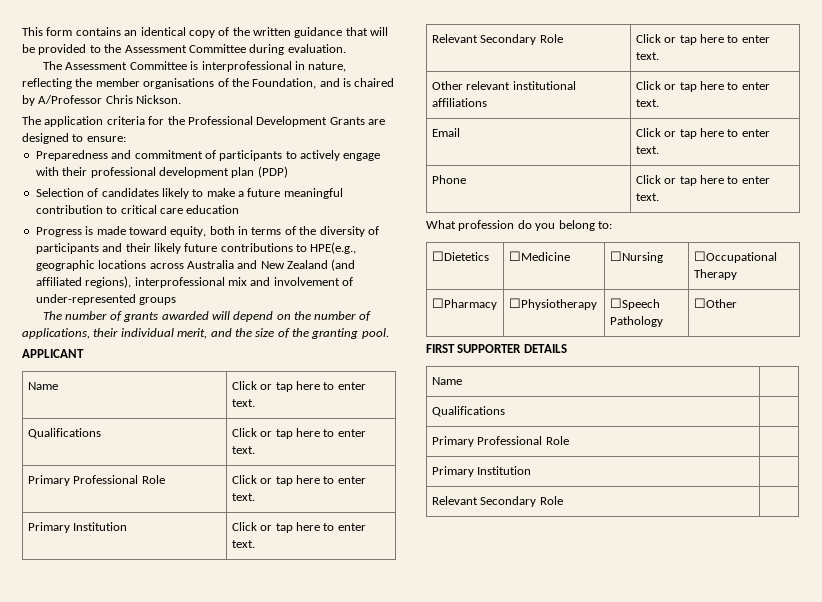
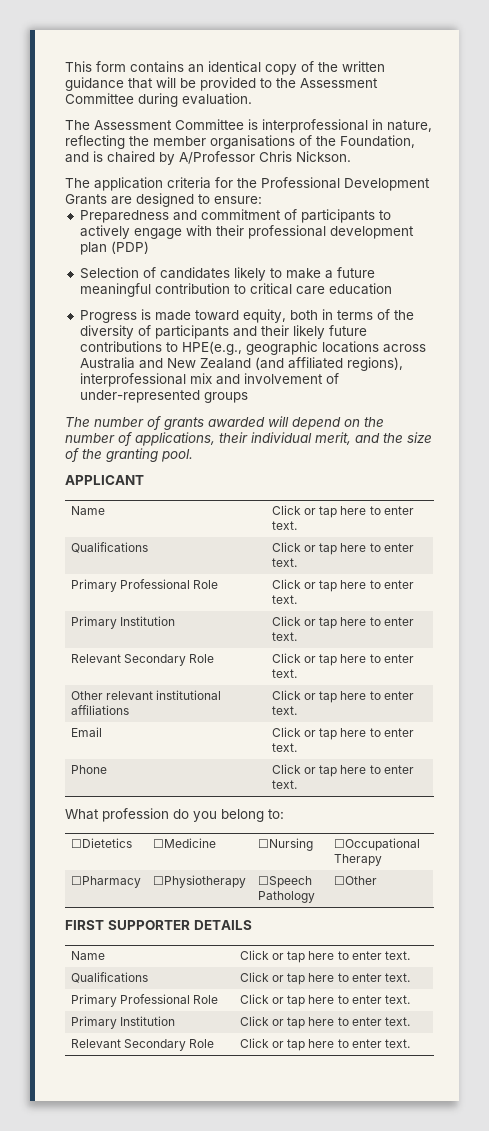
[431,406,505,417] [431,436,569,447] [431,466,532,477] [431,496,563,507] // Qualifications | // Primary Professional Role | // Primary Institution | // Relevant Secondary Role | -> [239,950,411,963] [70,972,148,983] [239,972,411,985] [70,994,219,1007] [239,994,411,1007] [70,1016,175,1029] [239,1016,411,1029] [70,1039,215,1051] [239,1038,411,1051] Click or tap here to enter text. // Qualifications | Click or tap here to enter text. // Primary Professional Role | Click or tap here to enter text. // Primary Institution | Click or tap here to enter text. // Relevant Secondary Role | Click or tap here to enter text.

